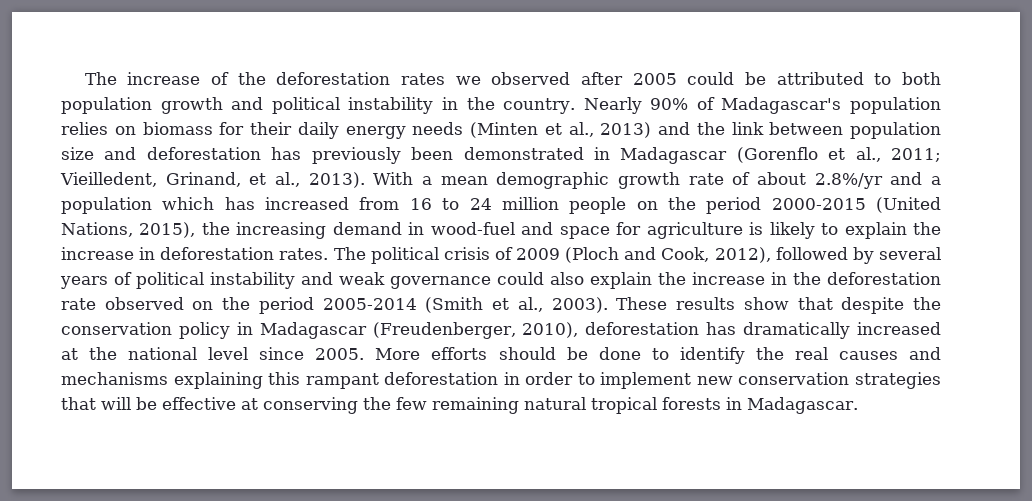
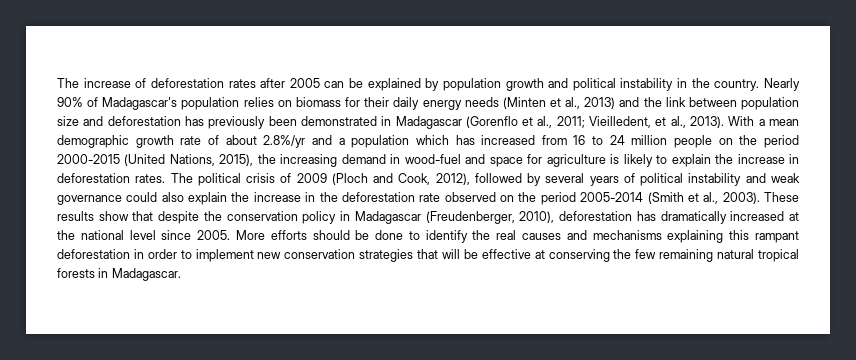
[237,72,266,85] the -> (147, 83) none
[455,72,942,85] we observed after 2005 could be attributed to both -> [260,78,440,91] after 2005 can be explained by
[165,172,241,187] Grinand, -> (652, 122) none

